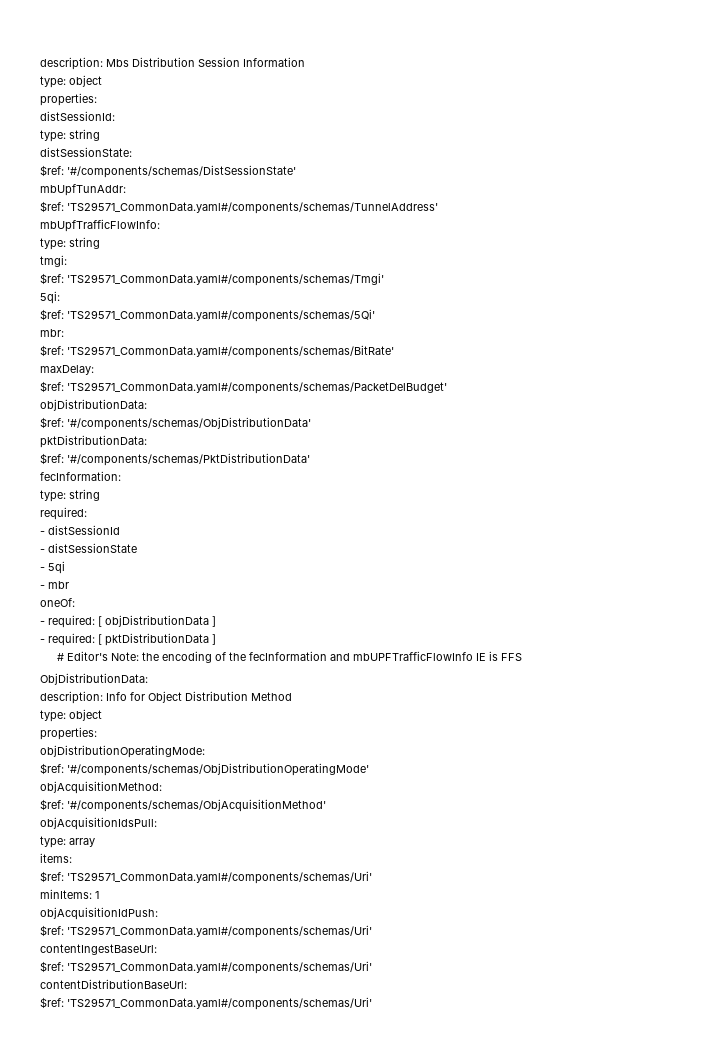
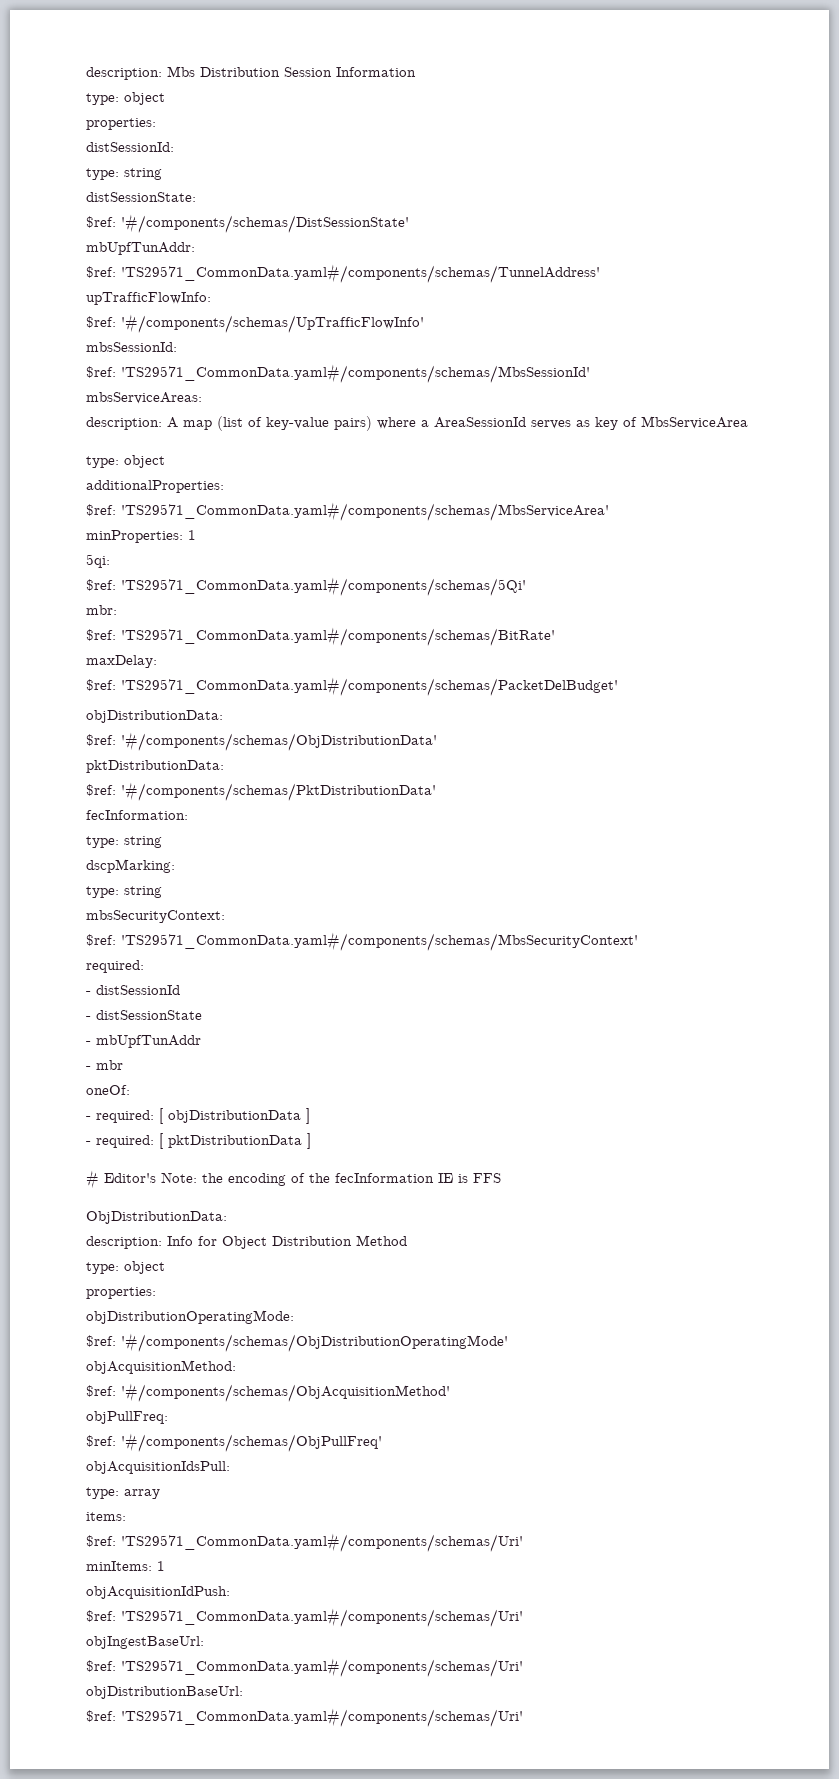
[40,219,160,232] [40,237,100,250] [40,255,67,267] [40,273,384,286] mbUpfTrafficFlowInfo: // type: string // tmgi: // $ref: 'TS29571_CommonData.yaml#/components/schemas/Tmgi' -> [86,292,211,305] [86,314,424,333] [86,342,177,352] [86,364,590,383] [86,392,202,404] [86,416,748,431] [86,455,165,468] [86,480,224,493] [86,502,609,521] [86,530,196,543] upTrafficFlowInfo: // $ref: '#/components/schemas/UpTrafficFlowInfo' // mbsSessionId: // $ref: 'TS29571_CommonData.yaml#/components/schemas/MbsSessionId' // mbsServiceAreas: // description: A map (list of key-value pairs) where a AreaSessionId serves as key of MbsServiceArea // type: object // additionalProperties: // $ref: 'TS29571_CommonData.yaml#/components/schemas/MbsServiceArea' // minProperties: 1
(100, 495) none -> [86,859,175,873] [86,886,162,898] [86,910,225,923] [86,932,638,951] // dscpMarking: // type: string // mbsSecurityContext: // $ref: 'TS29571_CommonData.yaml#/components/schemas/MbsSecurityContext'
[48,561,65,574] 5qi -> [96,1035,201,1048] mbUpfTunAddr
[329,651,473,661] and mbUPFTrafficFlowInfo -> (434, 1178) none
(326, 805) none -> [86,1411,168,1424] [86,1433,382,1452] // objPullFreq: // $ref: '#/components/schemas/ObjPullFreq'
[40,944,157,955] [40,961,372,974] [40,979,187,989] contentIngestBaseUrl: // $ref: 'TS29571_CommonData.yaml#/components/schemas/Uri' // contentDistributionBaseUrl: -> [86,1636,204,1649] [86,1658,523,1677] [86,1686,243,1699] objIngestBaseUrl: // $ref: 'TS29571_CommonData.yaml#/components/schemas/Uri' // objDistributionBaseUrl:

